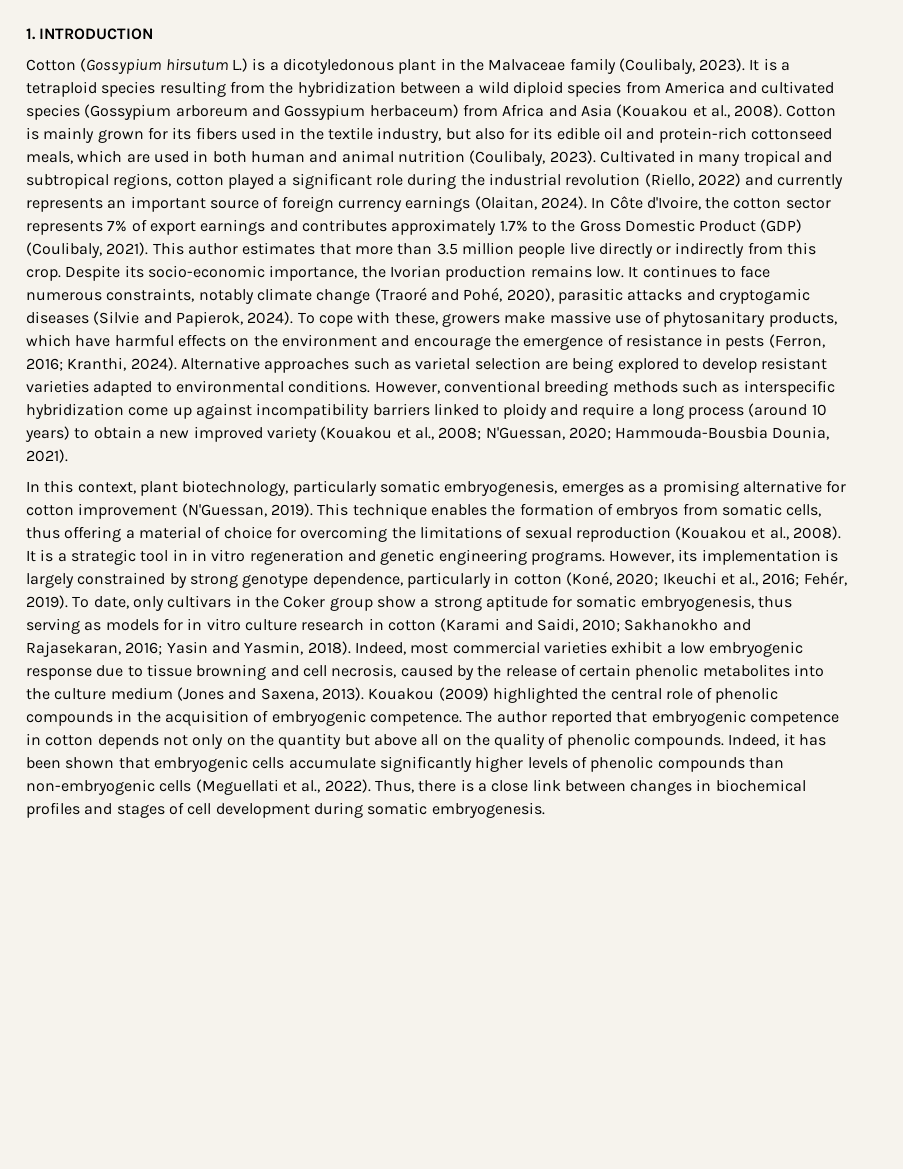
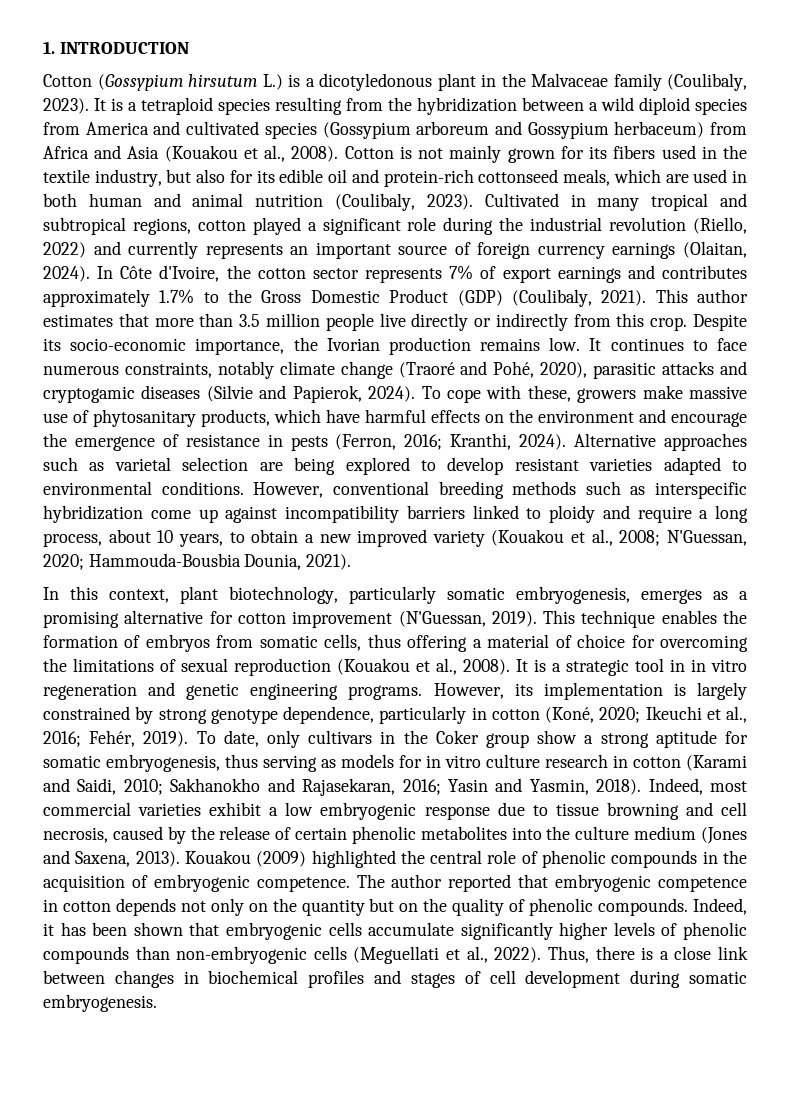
(39, 133) none -> [418,148,444,159] not
[688,403,827,419] [25,426,70,442] process (around 10 years) -> [43,529,223,547] process, about 10 years,
[373,734,439,746] above all -> (395, 905) none

